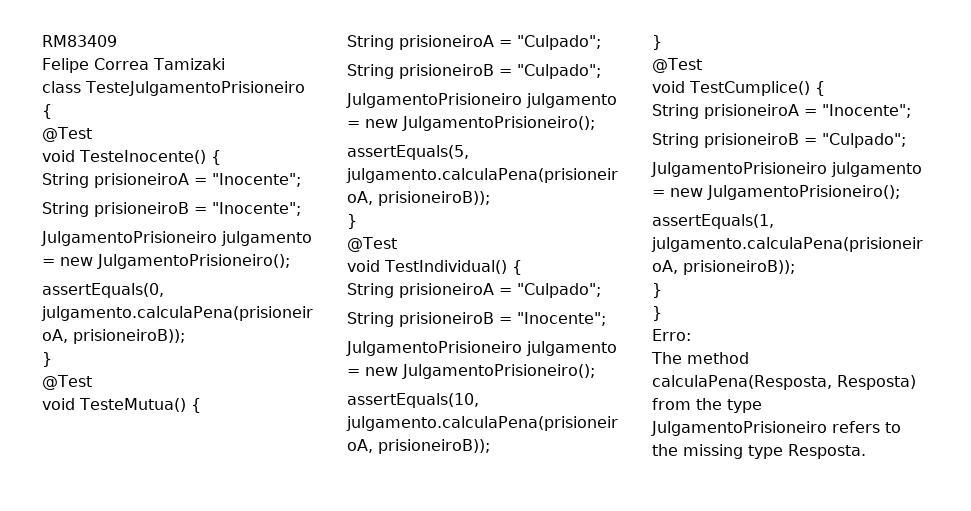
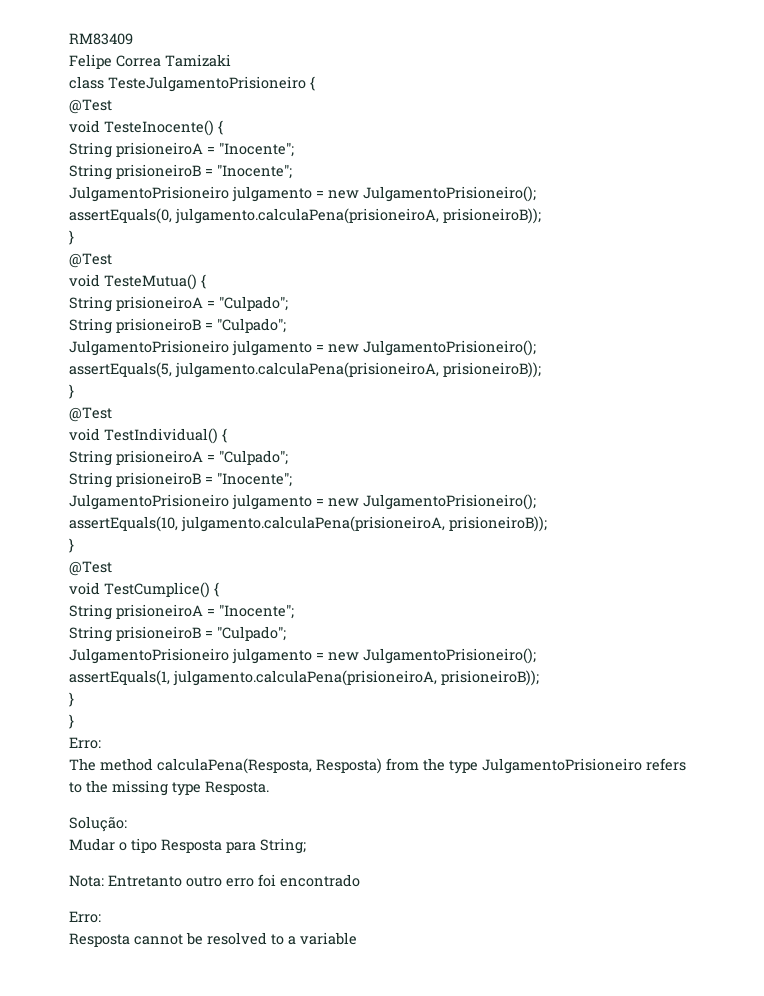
(866, 451) none -> [69,816,127,832] [69,838,306,854] [69,874,360,887] [69,911,101,923] [69,932,357,947] // Solução: // Mudar o tipo Resposta para String; // Nota: Entretanto outro erro foi encontrado // Erro: // Resposta cannot be resolved to a variable

